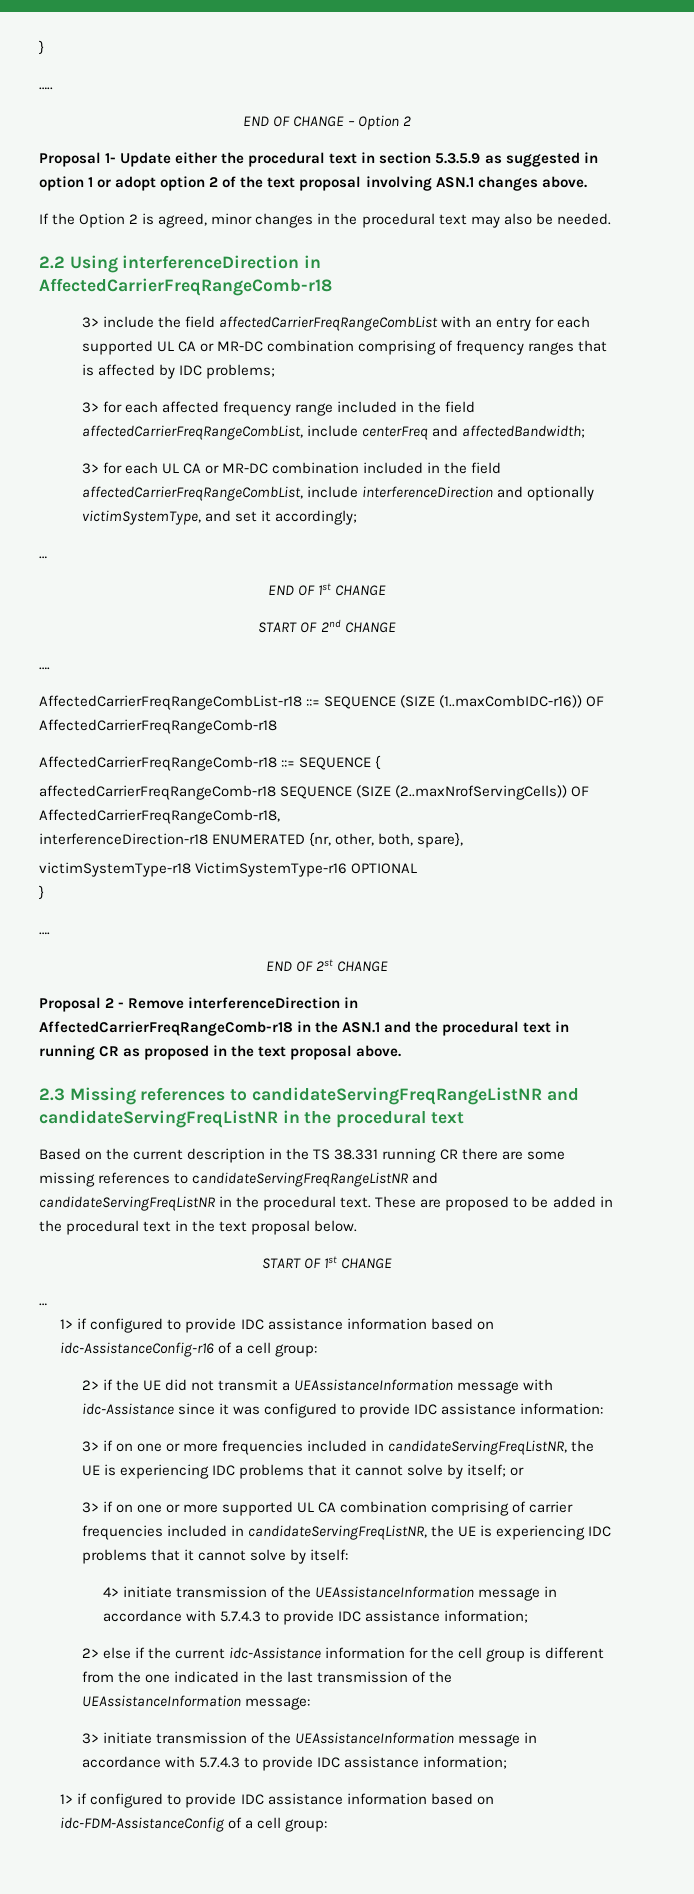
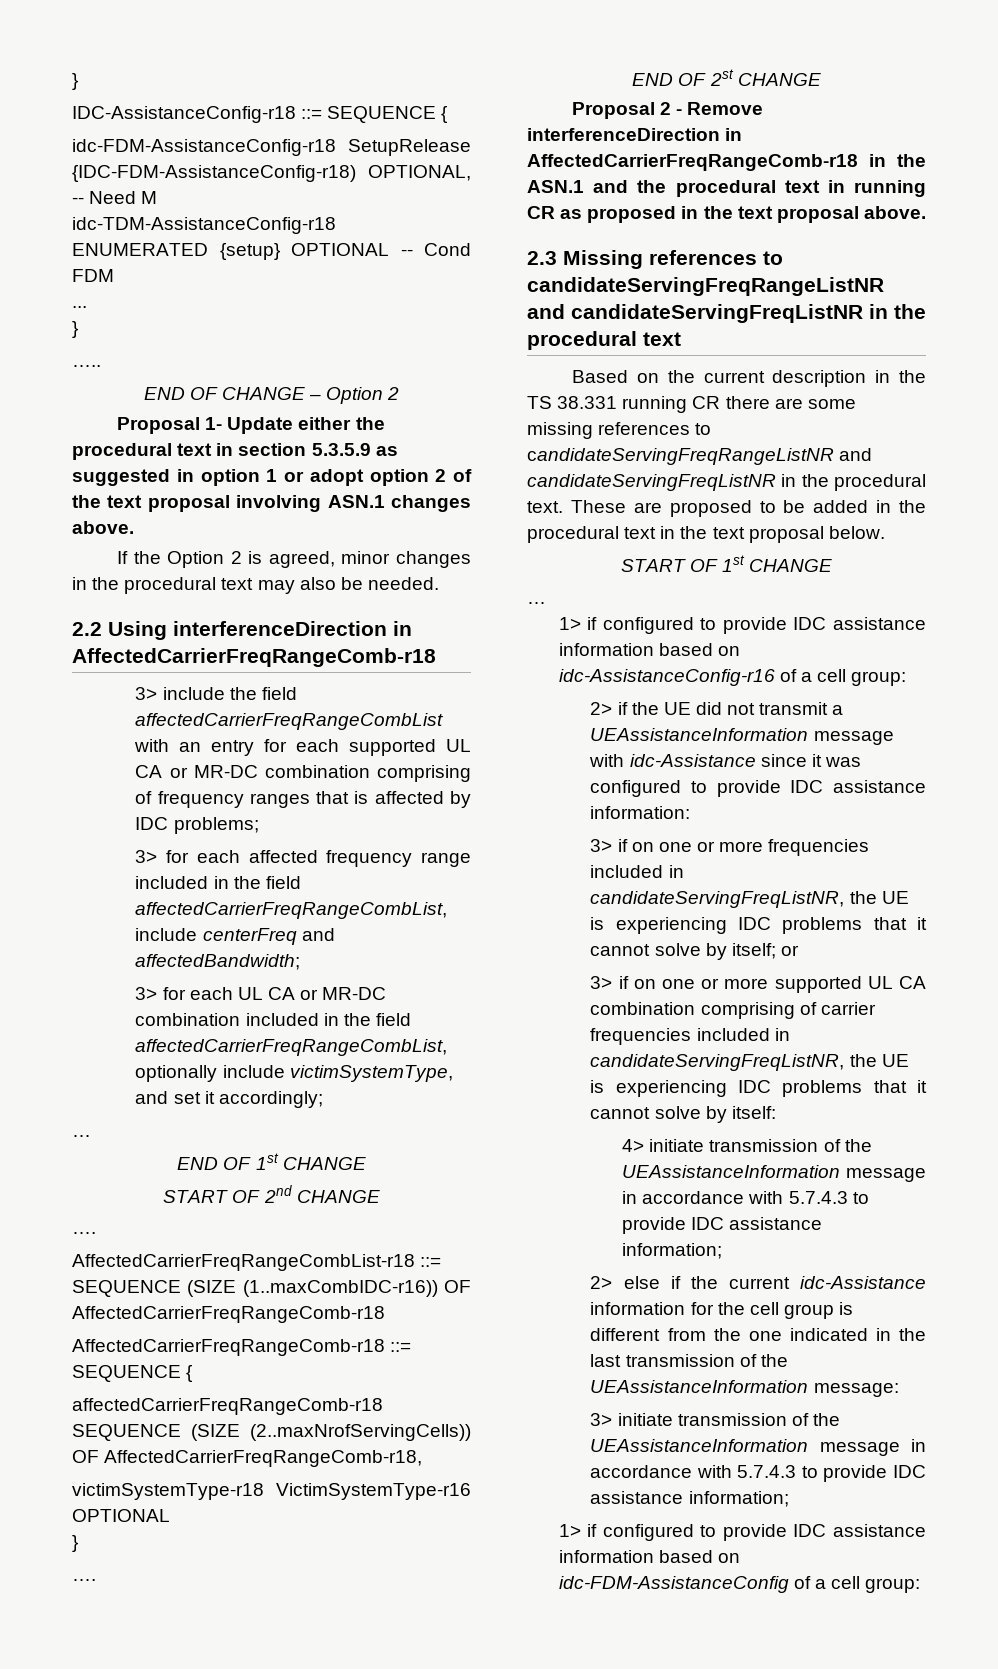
[39,40,44,55] } -> [72,73,78,90] [72,106,449,123] [72,139,471,156] [72,165,471,182] [72,191,158,204] [72,217,336,234] [72,243,471,260] [72,269,114,282] [72,306,87,308] [72,321,78,338] } // IDC-AssistanceConfig-r18 ::= SEQUENCE { // idc-FDM-AssistanceConfig-r18 SetupRelease {IDC-FDM-AssistanceConfig-r18) OPTIONAL, -- Need M // idc-TDM-AssistanceConfig-r18 ENUMERATED {setup} OPTIONAL -- Cond FDM // ... // }
[306,486,594,501] include interferenceDirection and optionally -> [135,1065,285,1082] optionally include
[39,832,464,848] // interferenceDirection-r18 ENUMERATED {nr, other, both, spare}, -> (423, 1458) none

